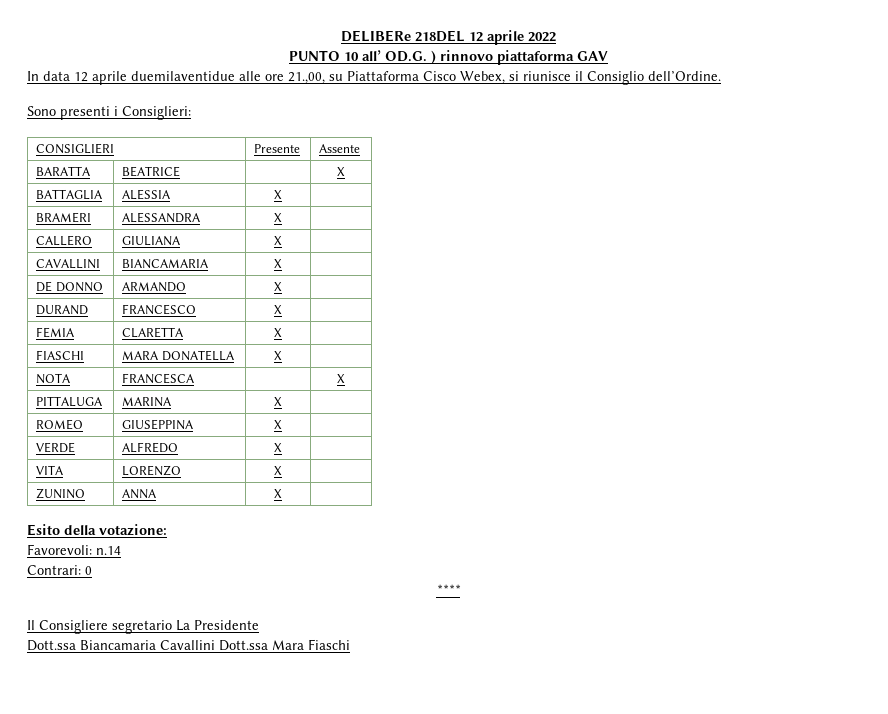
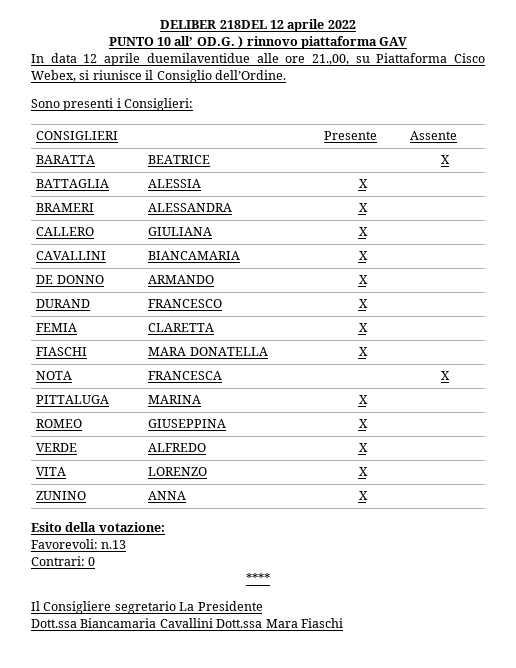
[341,30,411,42] DELIBERe -> [160,20,217,29] DELIBER
[96,546,121,555] n.14 -> [101,540,127,549] n.13

